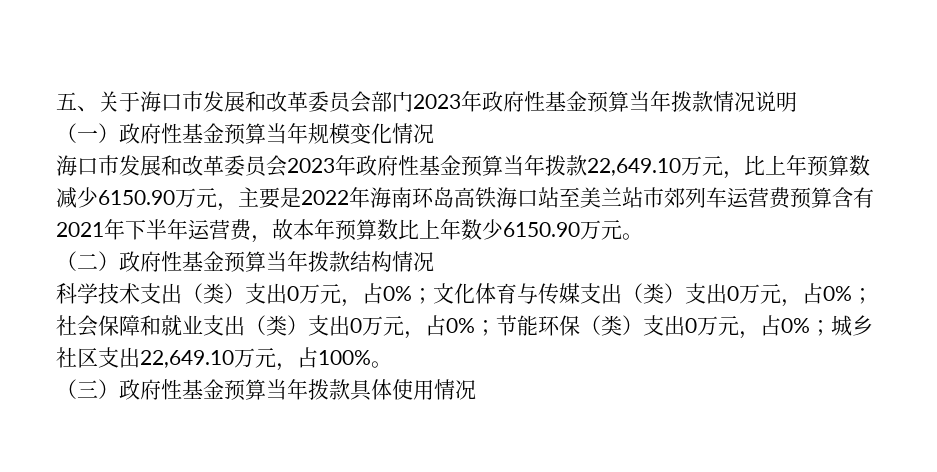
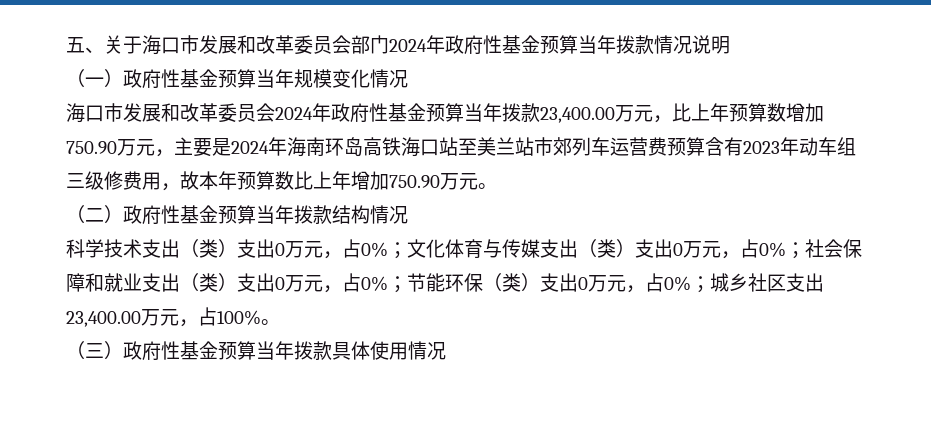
[413,94,461,109] 2023 -> [389,39,427,52] 2024
[287,155,681,177] 2023年政府性基金预算当年拨款22,649.10 -> [275,103,615,123] 2024年政府性基金预算当年拨款23,400.00
[56,187,175,208] 减少6150.90 -> [786,103,824,122] [66,141,117,154] 增加750.90
[301,190,349,205] 2022 -> [231,141,269,154] 2024
[56,219,252,241] 2021年下半年运营费 -> [743,137,856,156] [66,171,161,190] 2023年动车组三级修费用
[461,219,580,240] 数少6150.90 -> [351,171,440,190] 增加750.90
[140,350,234,368] 22,649.10 -> [66,311,141,327] 23,400.00

